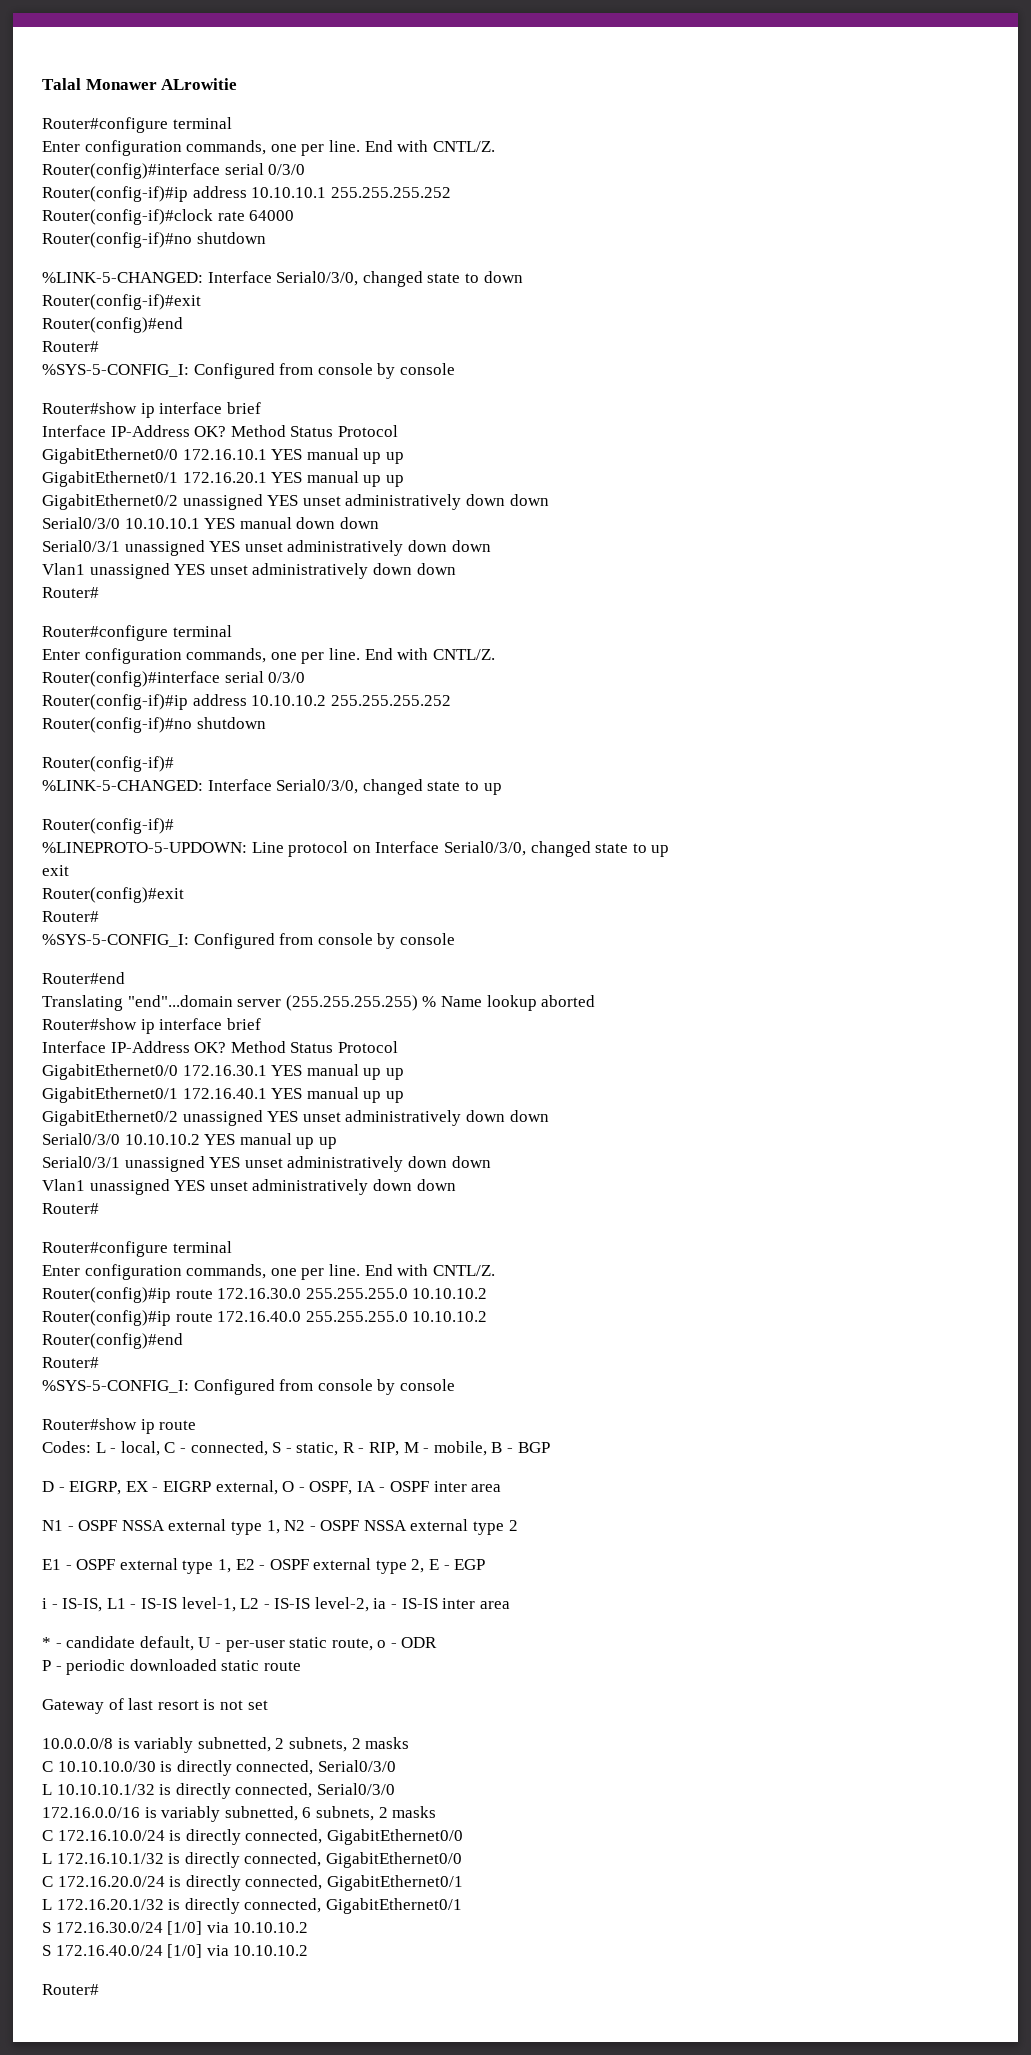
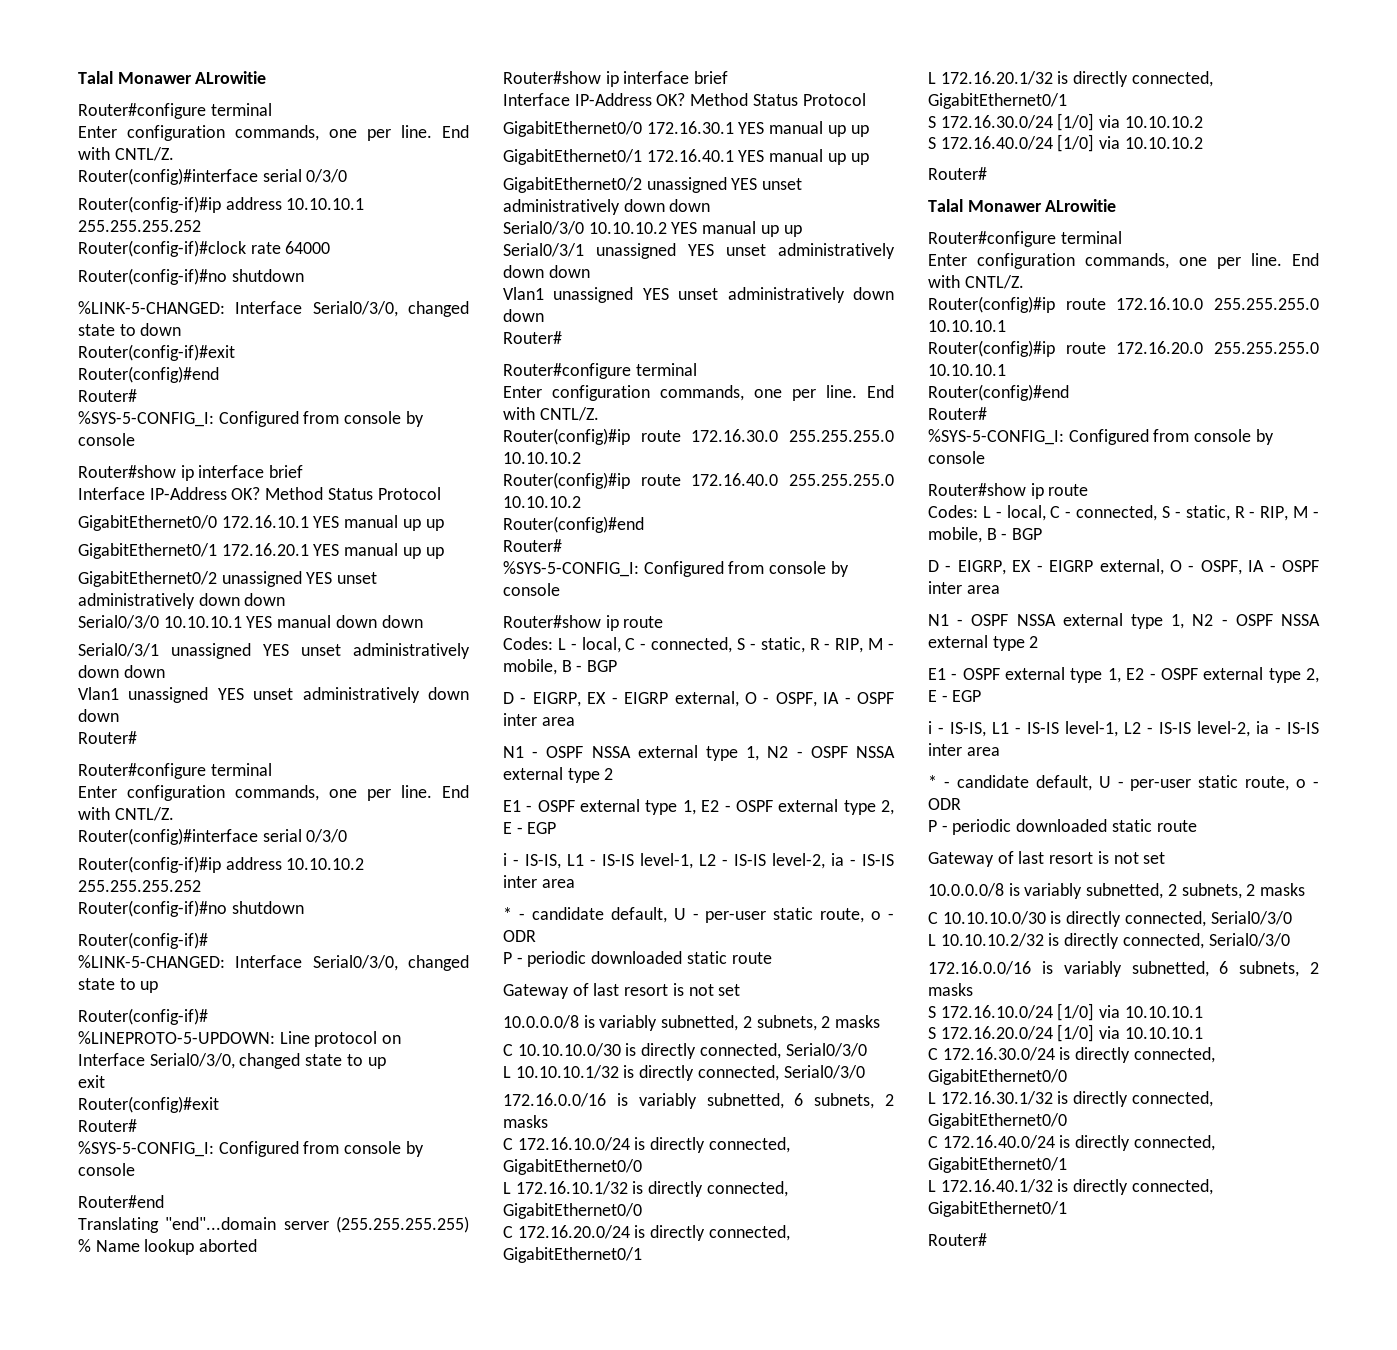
(99, 1989) none -> [928,199,1117,212] [928,231,1122,247] [928,253,1319,269] [928,275,1024,289] [928,296,1319,313] [928,320,1006,332] [928,340,1319,357] [928,364,1006,376] [928,384,1069,401] [928,407,987,420] [928,429,1274,445] [928,451,985,464] [928,483,1089,499] [928,505,1319,521] [928,527,1043,543] [928,559,1319,575] [928,581,1000,594] [928,613,1320,629] [928,635,1039,651] [928,667,1319,683] [928,690,982,702] [928,721,1319,737] [928,743,1000,756] [928,775,1319,791] [928,798,961,810] [928,819,1197,835] [928,851,1166,867] [928,883,1306,899] [928,911,1292,927] [928,933,1290,949] [928,961,1319,977] [928,983,973,996] [928,1003,1203,1021] [928,1024,1203,1042] [928,1047,1215,1063] [928,1069,1067,1085] [928,1091,1213,1107] [928,1113,1067,1129] [928,1135,1215,1151] [928,1157,1067,1173] [928,1179,1213,1195] [928,1201,1067,1217] [928,1233,987,1246] // Talal Monawer ALrowitie // Router#configure terminal // Enter configuration commands, one per line. End with CNTL/Z. // Router(config)#ip route 172.16.10.0 255.255.255.0 10.10.10.1 // Router(config)#ip route 172.16.20.0 255.255.255.0 10.10.10.1 // Router(config)#end // Router# // %SYS-5-CONFIG_I: Configured from console by console // Router#show ip route // Codes: L - local, C - connected, S - static, R - RIP, M - mobile, B - BGP // D - EIGRP, EX - EIGRP external, O - OSPF, IA - OSPF inter area // N1 - OSPF NSSA external type 1, N2 - OSPF NSSA external type 2 // E1 - OSPF external type 1, E2 - OSPF external type 2, E - EGP // i - IS-IS, L1 - IS-IS level-1, L2 - IS-IS level-2, ia - IS-IS inter area // * - candidate default, U - per-user static route, o - ODR // P - periodic downloaded static route // Gateway of last resort is not set // 10.0.0.0/8 is variably subnetted, 2 subnets, 2 masks // C 10.10.10.0/30 is directly connected, Serial0/3/0 // L 10.10.10.2/32 is directly connected, Serial0/3/0 // 172.16.0.0/16 is variably subnetted, 6 subnets, 2 masks // S 172.16.10.0/24 [1/0] via 10.10.10.1 // S 172.16.20.0/24 [1/0] via 10.10.10.1 // C 172.16.30.0/24 is directly connected, GigabitEthernet0/0 // L 172.16.30.1/32 is directly connected, GigabitEthernet0/0 // C 172.16.40.0/24 is directly connected, GigabitEthernet0/1 // L 172.16.40.1/32 is directly connected, GigabitEthernet0/1 // Router#

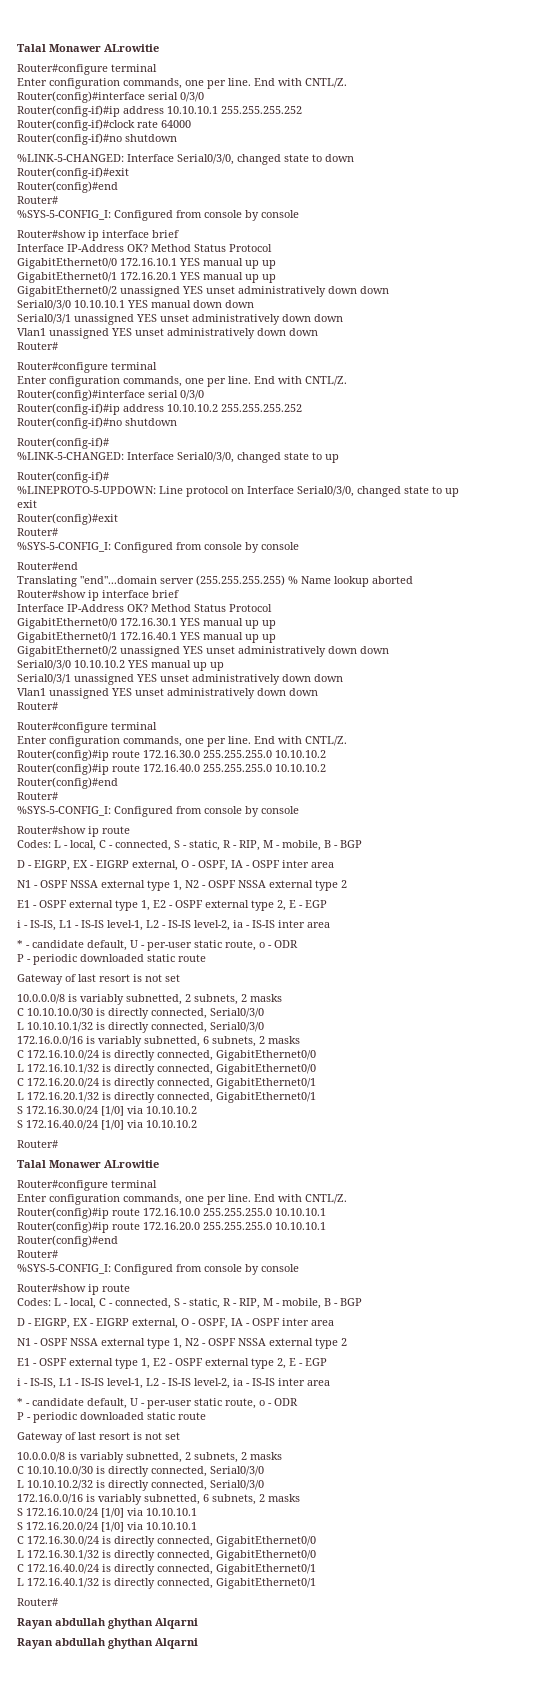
(987, 1239) none -> [17,1618,198,1629] [17,1638,198,1649] // Rayan abdullah ghythan Alqarni // Rayan abdullah ghythan Alqarni

